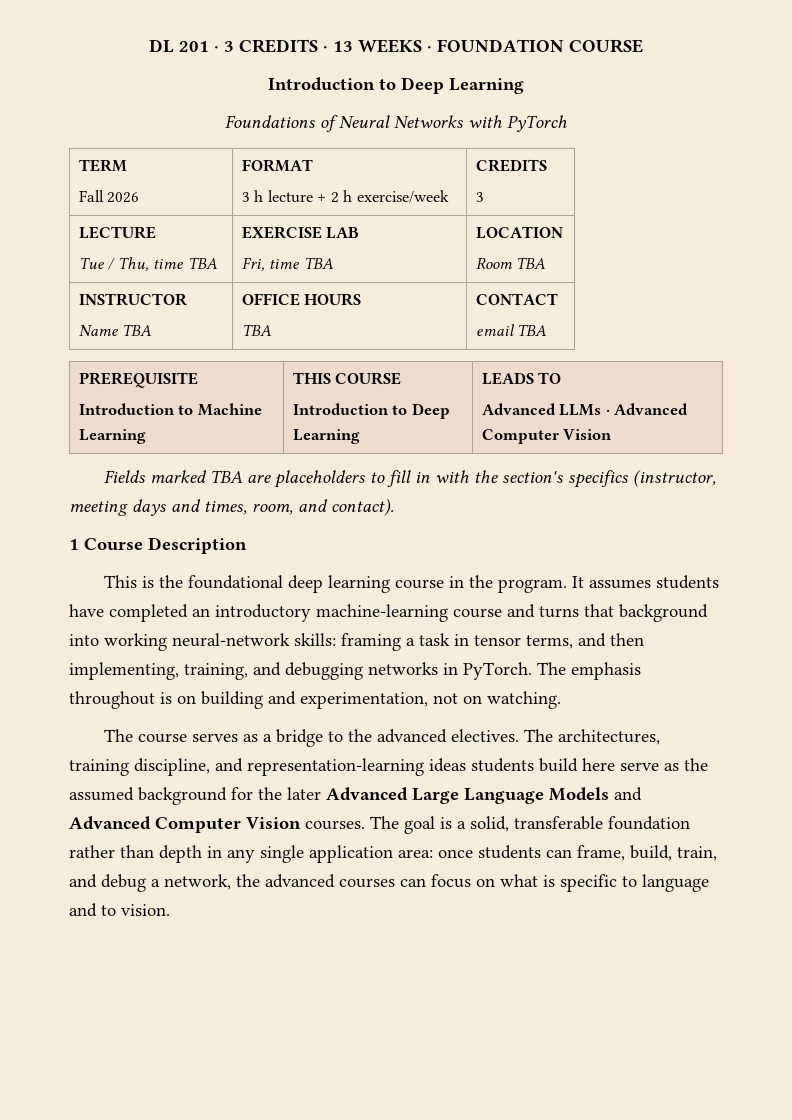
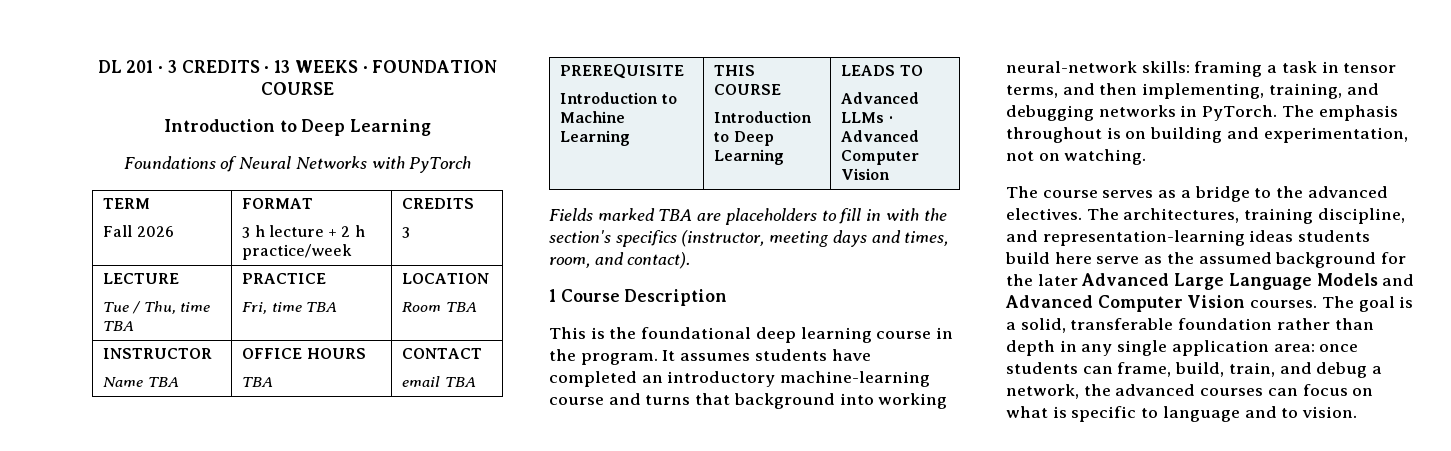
[356,190,449,203] exercise/week -> [242,244,353,260] practice/week
[241,226,360,239] EXERCISE LAB -> [242,273,327,284] PRACTICE

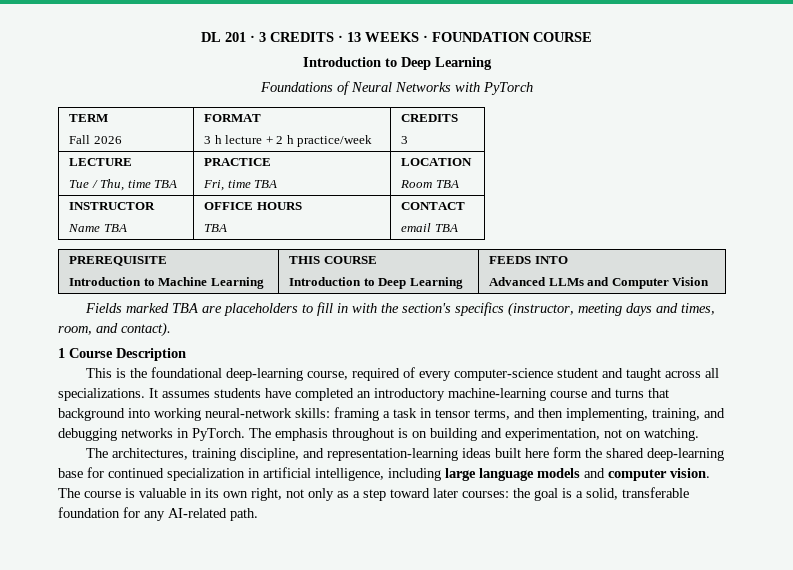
[841,65,923,76] LEADS TO -> [489,256,568,264] FEEDS INTO
[888,116,893,123] [841,130,920,142] · Advanced -> [587,277,610,286] and
[755,327,954,343] [549,349,658,365] deep learning course in the program. -> [226,367,720,381] [58,388,145,401] deep-learning course, required of every computer-science student and taught across all specializations.
[1042,186,1388,202] [1006,208,1119,220] course serves as a bridge to the advanced electives. The -> (109, 453) none
[1298,230,1371,242] [1005,252,1407,268] [1006,273,1415,290] [1005,295,1354,312] students build here serve as the assumed background for the later Advanced Large Language Models and Advanced Computer Vision courses. The -> [495,447,725,461] [58,467,710,481] [58,488,530,501] built here form the shared deep-learning base for continued specialization in artificial intelligence, including large language models and computer vision. The course is valuable in its own right, not only as a step toward later courses: the
[1276,318,1374,330] [1006,340,1359,356] [1006,362,1383,378] [1006,384,1374,399] [1006,406,1358,422] rather than depth in any single application area: once students can frame, build, train, and debug a network, the advanced courses can focus on what is specific to language and to vision. -> [123,507,258,521] for any AI-related path.

